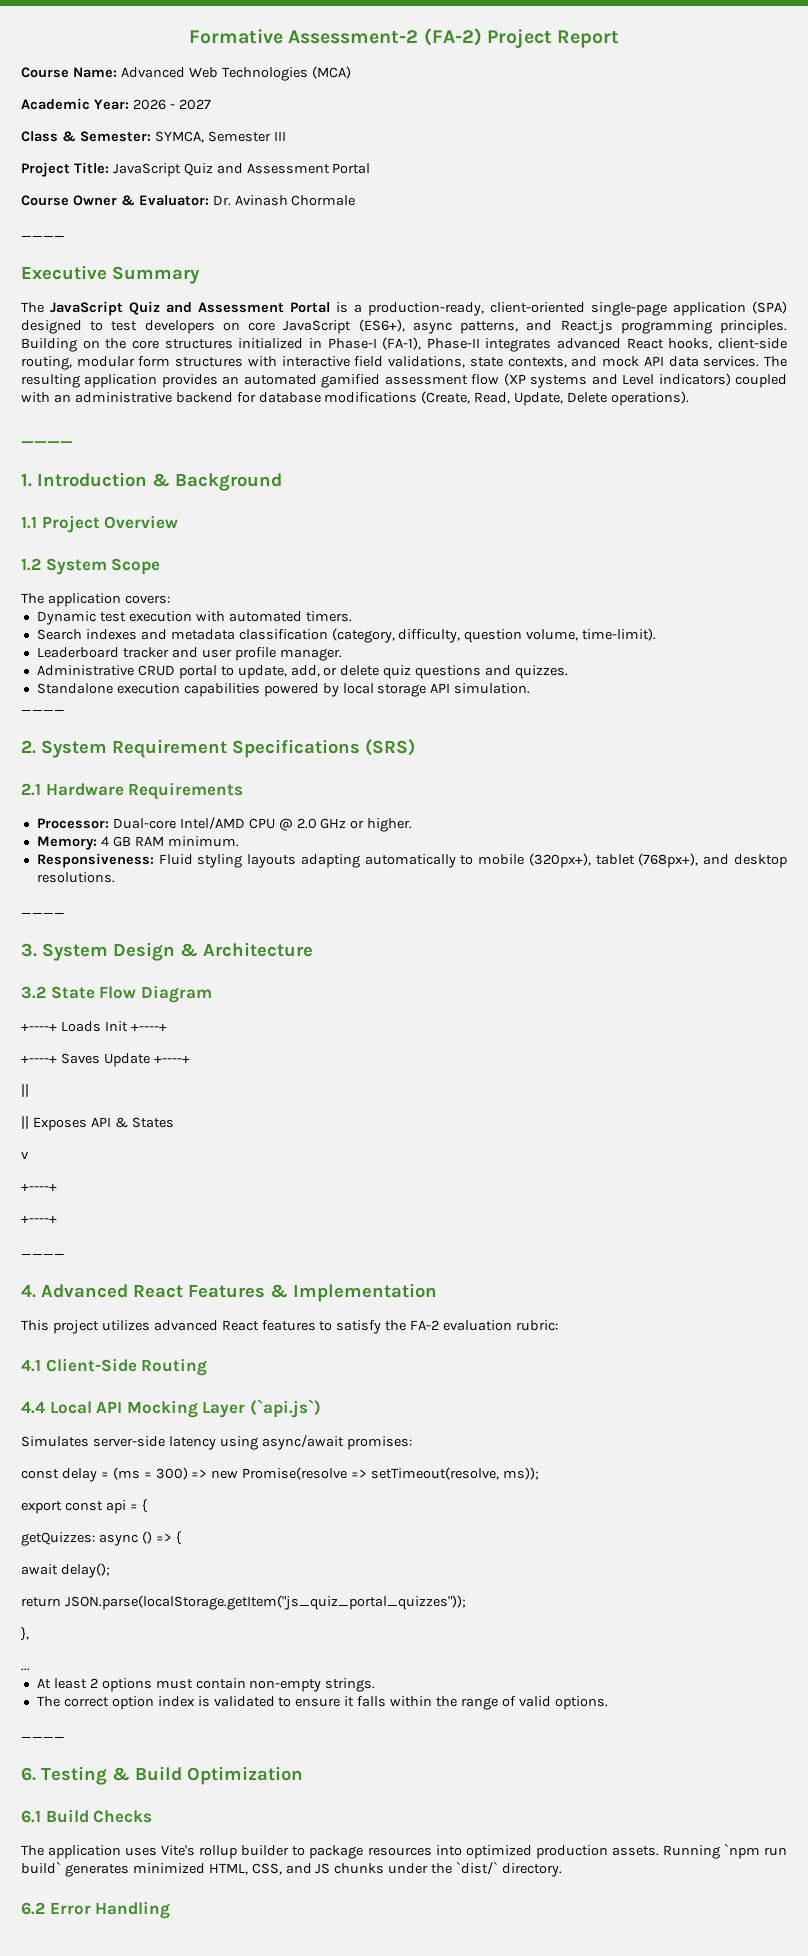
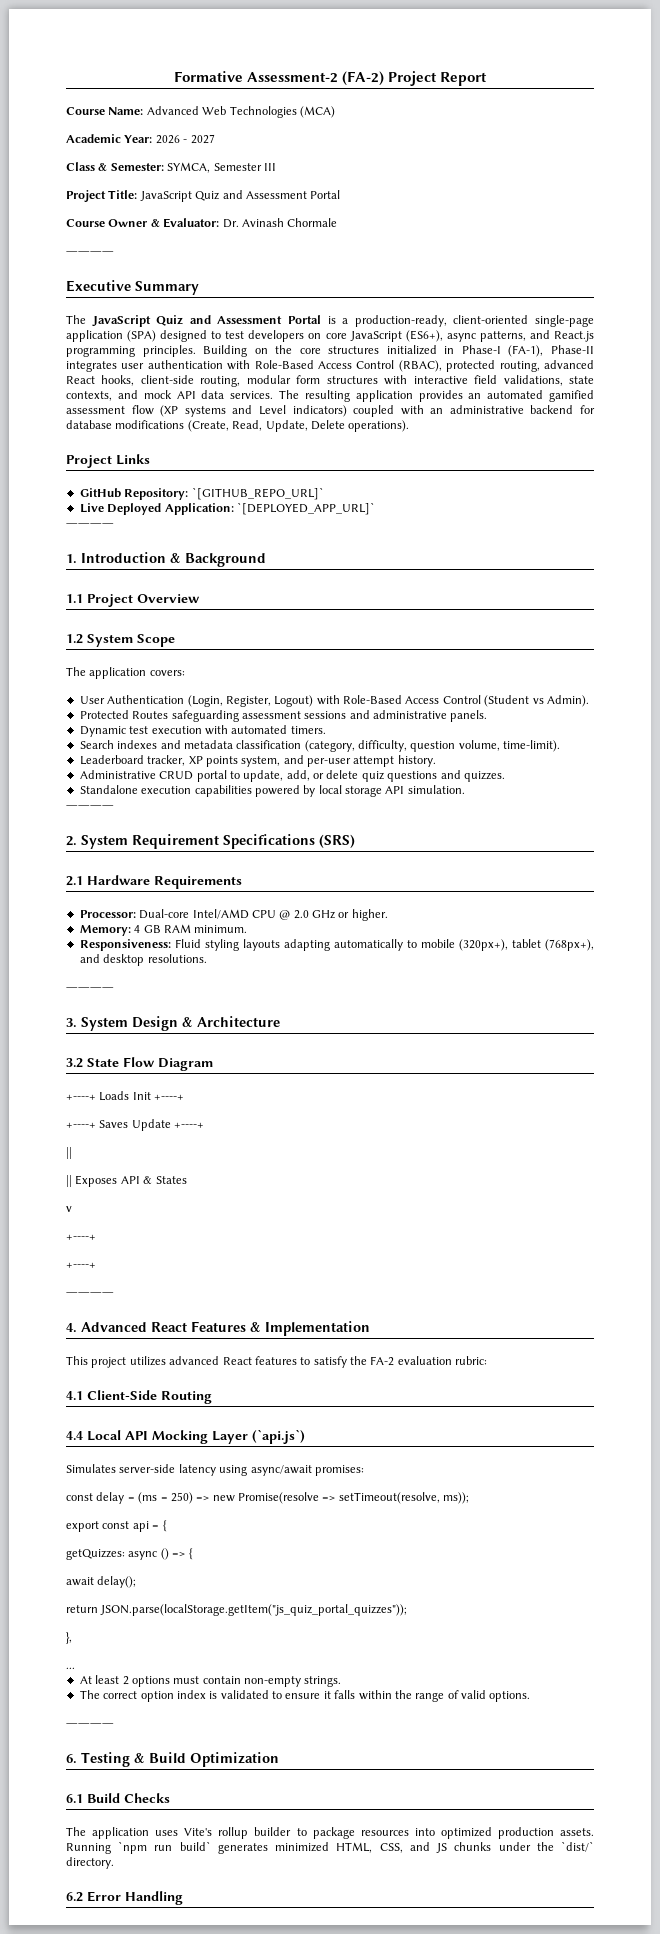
[21,236,65,237] ____ -> [66,251,114,255] ――――
(552, 345) none -> [121,360,540,372] user authentication with Role-Based Access Control (RBAC), protected routing,
[21,441,73,443] ____ -> [66,454,150,468] [79,487,324,500] [79,502,375,515] [66,523,114,527] Project Links // GitHub Repository: `[GITHUB_REPO_URL]` // Live Deployed Application: `[DEPLOYED_APP_URL]` // ――――
(170, 599) none -> [79,695,589,707] [79,710,488,722] // User Authentication (Login, Register, Logout) with Role-Based Access Control (Student vs Admin). // Protected Routes safeguarding assessment sessions and administrative panels.
[122,647,342,661] tracker and user profile manager. -> [147,755,436,767] tracker, XP points system, and per-user attempt history.
[21,710,65,711] ____ -> [66,805,114,809] ――――
[21,913,65,914] ____ -> [66,987,114,991] ――――
[21,1254,65,1255] ____ -> [66,1292,114,1296] ――――
[155,1467,188,1480] 300) -> [170,1492,193,1504] 250)
[21,1737,65,1738] ____ -> [66,1723,114,1727] ――――

